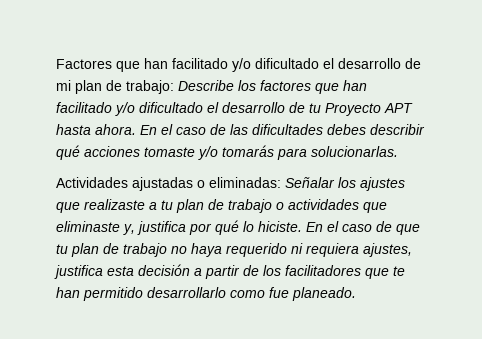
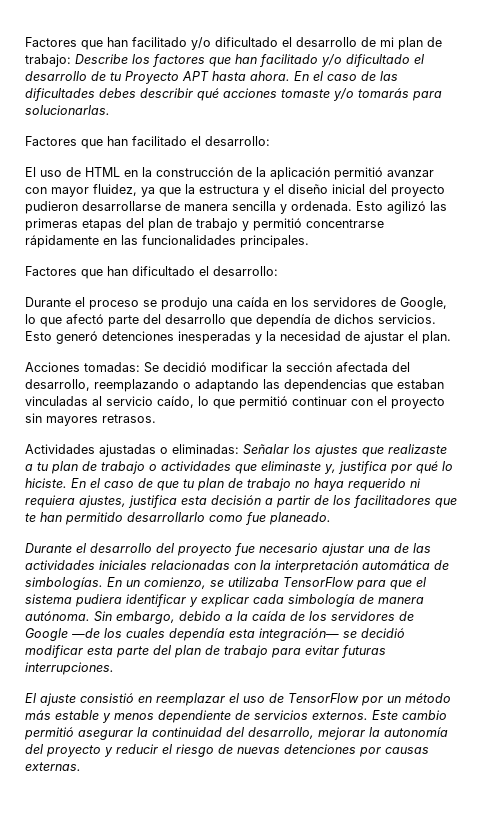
(398, 151) none -> [25,136,270,149] [25,167,434,180] [25,184,445,197] [25,201,447,214] [25,218,384,231] [25,235,309,248] [25,266,278,279] [25,297,447,310] [25,314,436,327] [25,331,451,344] [25,362,410,373] [25,379,444,392] [25,396,445,409] [25,413,156,426] // Factores que han facilitado el desarrollo: // El uso de HTML en la construcción de la aplicación permitió avanzar con mayor fluidez, ya que la estructura y el diseño inicial del proyecto pudieron desarrollarse de manera sencilla y ordenada. Esto agilizó las primeras etapas del plan de trabajo y permitió concentrarse rápidamente en las funcionalidades principales. // Factores que han dificultado el desarrollo: // Durante el proceso se produjo una caída en los servidores de Google, lo que afectó parte del desarrollo que dependía de dichos servicios. Esto generó detenciones inesperadas y la necesidad de ajustar el plan. // Acciones tomadas: Se decidió modificar la sección afectada del desarrollo, reemplazando o adaptando las dependencias que estaban vinculadas al servicio caído, lo que permitió continuar con el proyecto sin mayores retrasos.
(356, 294) none -> [25,543,431,556] [25,560,449,573] [25,577,426,590] [25,594,424,607] [25,611,414,624] [25,628,405,641] [25,645,386,658] [25,662,114,675] [25,693,451,706] [25,710,447,723] [24,727,448,740] [25,744,429,757] [25,762,81,771] // Durante el desarrollo del proyecto fue necesario ajustar una de las actividades iniciales relacionadas con la interpretación automática de simbologías. En un comienzo, se utilizaba TensorFlow para que el sistema pudiera identificar y explicar cada simbología de manera autónoma. Sin embargo, debido a la caída de los servidores de Google —de los cuales dependía esta integración— se decidió modificar esta parte del plan de trabajo para evitar futuras interrupciones. // El ajuste consistió en reemplazar el uso de TensorFlow por un método más estable y menos dependiente de servicios externos. Este cambio permitió asegurar la continuidad del desarrollo, mejorar la autonomía del proyecto y reducir el riesgo de nuevas detenciones por causas externas.

